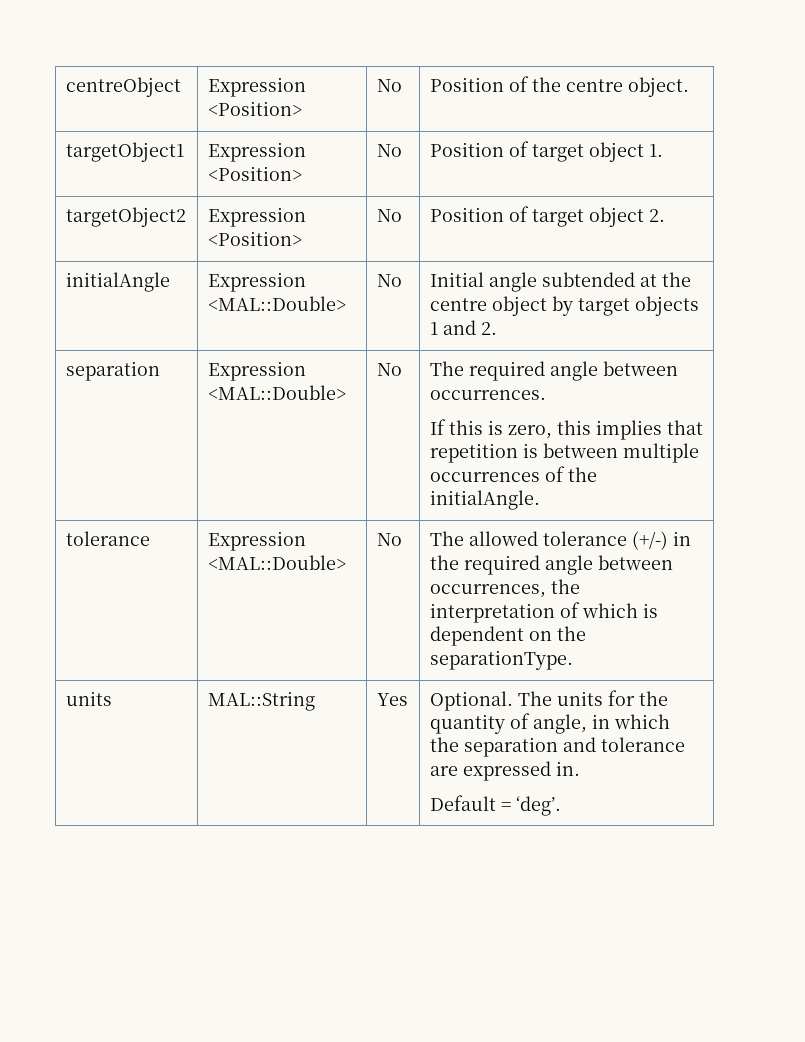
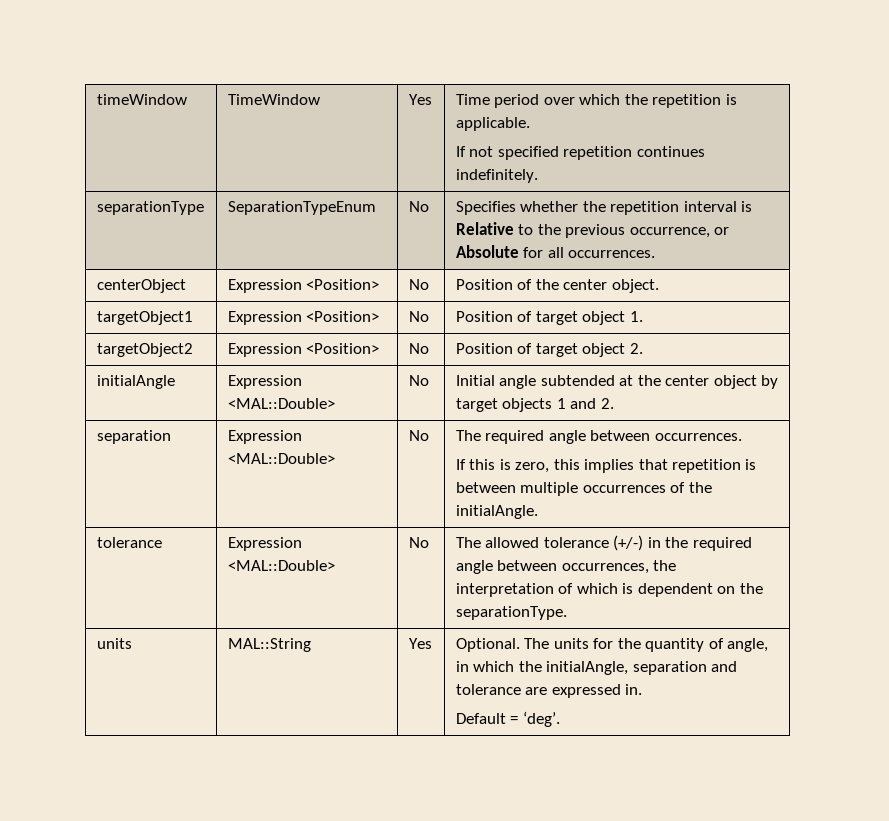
[65,77,181,97] centreObject -> [96,94,187,105] [227,94,320,105] [408,94,432,105] [455,94,737,108] [455,117,530,131] [455,146,705,160] [455,169,538,183] [96,201,204,215] [227,201,376,215] [408,201,429,212] [455,201,753,215] [455,222,730,238] [455,245,656,258] [96,279,186,293] timeWindow | TimeWindow | Yes | Time period over which the repetition is applicable. // If not specified repetition continues indefinitely. // separationType | SeparationTypeEnum | No | Specifies whether the repetition interval is Relative to the previous occurrence, or Absolute for all occurrences. // centerObject
[565,79,623,92] centre -> [563,279,608,290] center
[429,298,487,311] centre -> [665,375,710,386] center
(459, 744) none -> [546,661,629,675] initialAngle,

